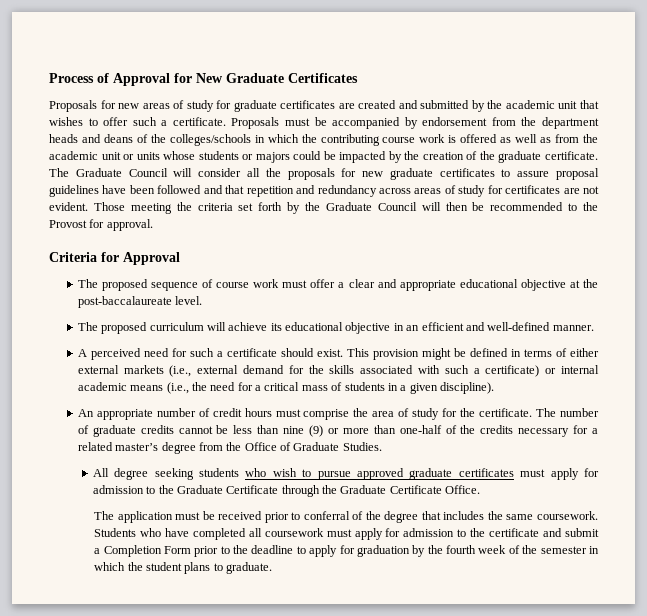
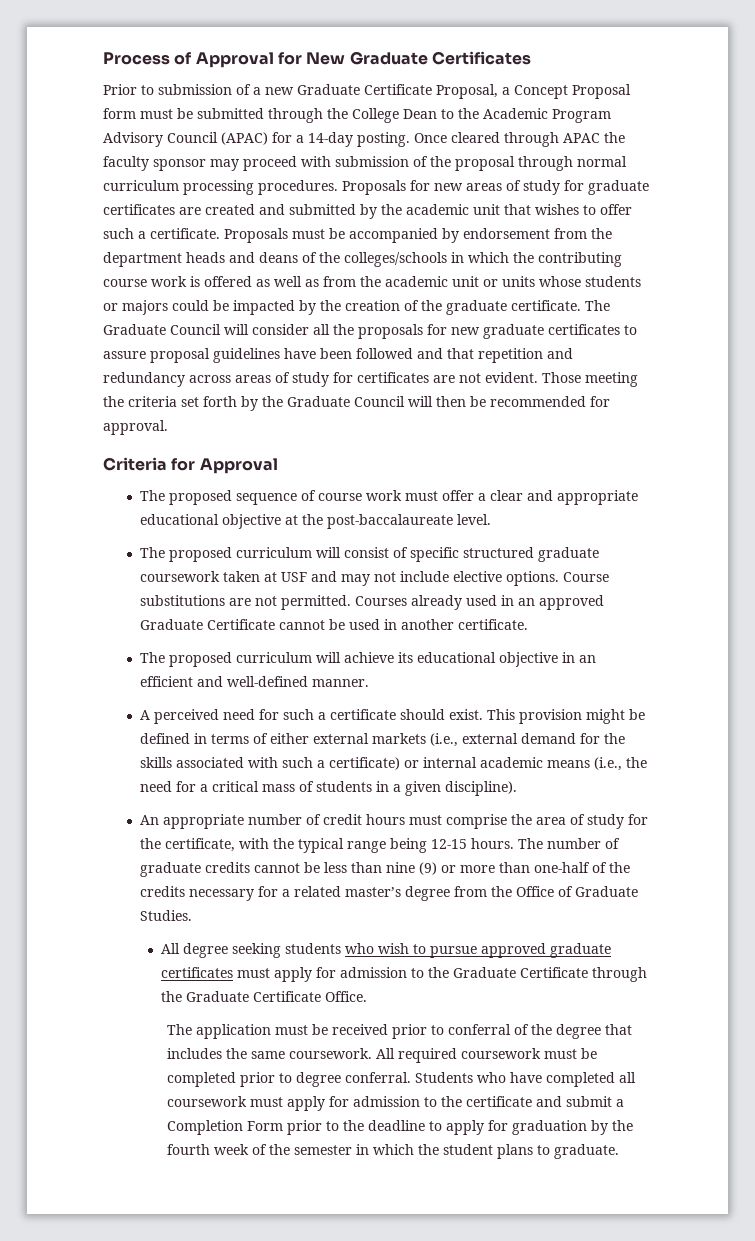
(358, 78) none -> [103,84,631,99] [103,108,611,123] [103,132,625,147] [103,156,627,171] [103,180,338,195] Prior to submission of a new Graduate Certificate Proposal, a Concept Proposal form must be submitted through the College Dean to the Academic Program Advisory Council (APAC) for a 14-day posting. Once cleared through APAC the faculty sponsor may proceed with submission of the proposal through normal curriculum processing procedures.
[568,202,598,211] [49,220,87,228] to the Provost -> (586, 401) none
(203, 300) none -> [139,547,599,562] [139,571,609,586] [139,595,604,610] [139,619,528,630] // The proposed curriculum will consist of specific structured graduate coursework taken at USF and may not include elective options. Course substitutions are not permitted. Courses already used in an approved Graduate Certificate cannot be used in another certificate.
[479,408,533,417] certificate. -> [164,838,514,853] certificate, with the typical range being 12-15 hours.
(598, 515) none -> [375,1048,597,1063] [166,1072,411,1087] All required coursework must be completed prior to degree conferral.

